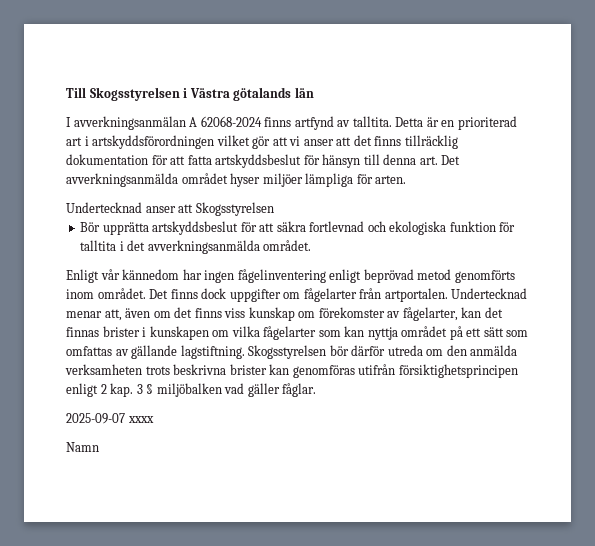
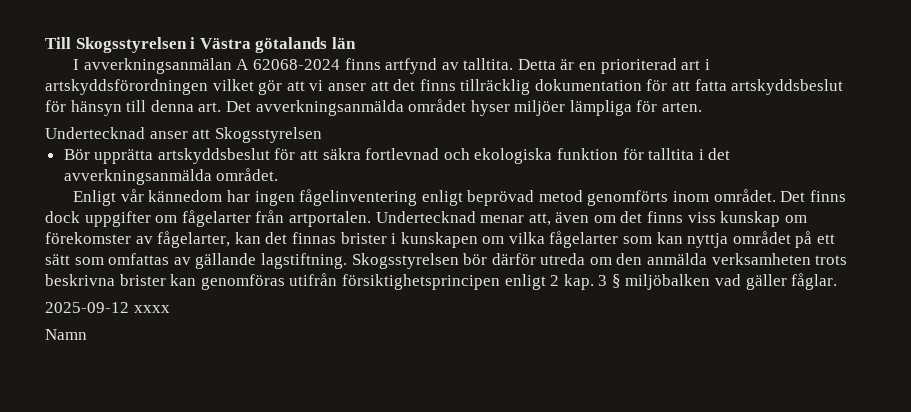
[66,413,125,424] 2025-09-07 -> [45,302,129,313] 2025-09-12

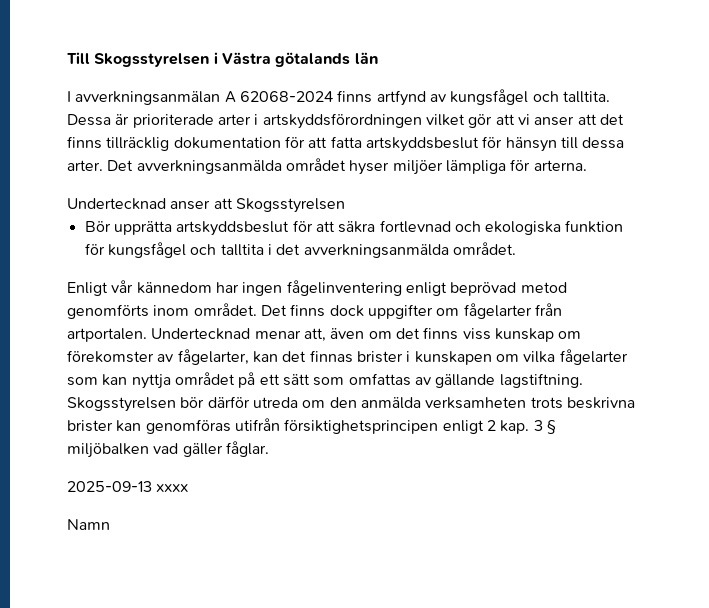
[463,58,701,74] talltita. Detta är en prioriterad art -> [450,89,610,105] [67,114,251,128] kungsfågel och talltita. Dessa är prioriterade arter
[150,100,222,112] denna art. -> [582,137,625,149] [67,160,103,171] dessa arter.
[662,102,703,112] arten. -> [533,160,587,171] arterna.
(644, 154) none -> [107,242,217,258] kungsfågel och
[45,302,129,313] 2025-09-12 -> [67,481,152,492] 2025-09-13

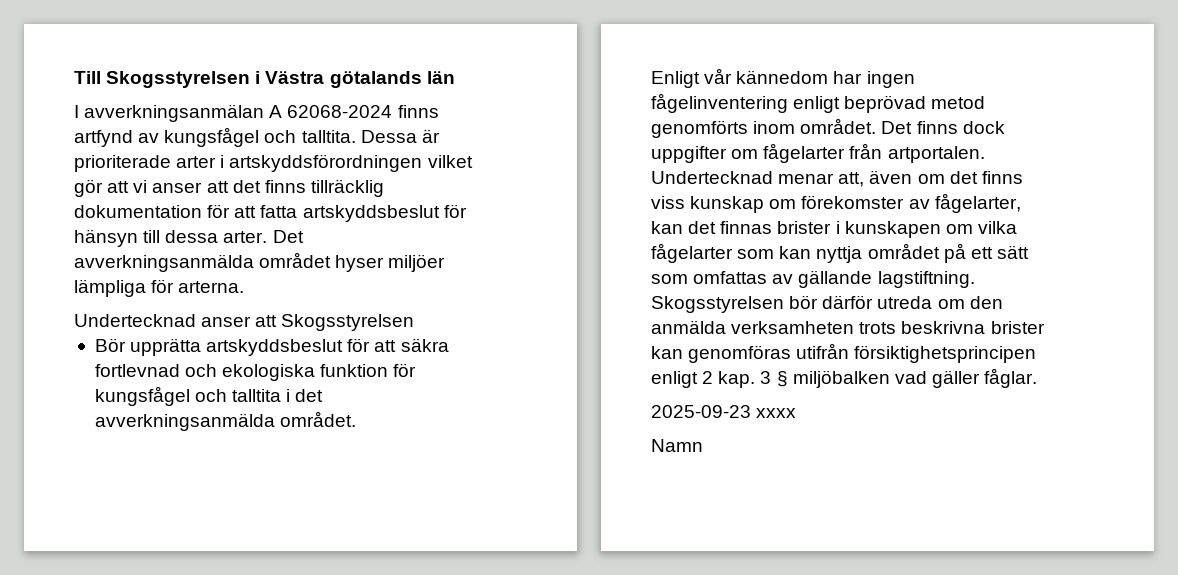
[67,481,152,492] 2025-09-13 -> [651,405,751,418] 2025-09-23

